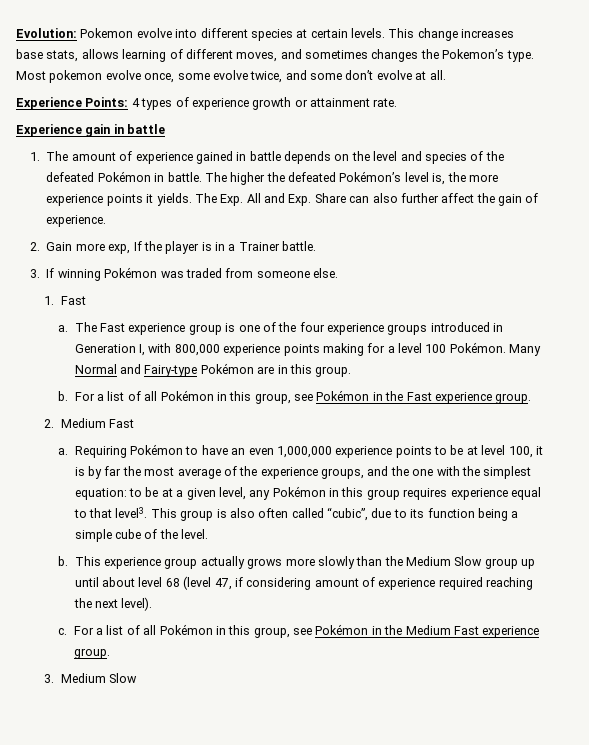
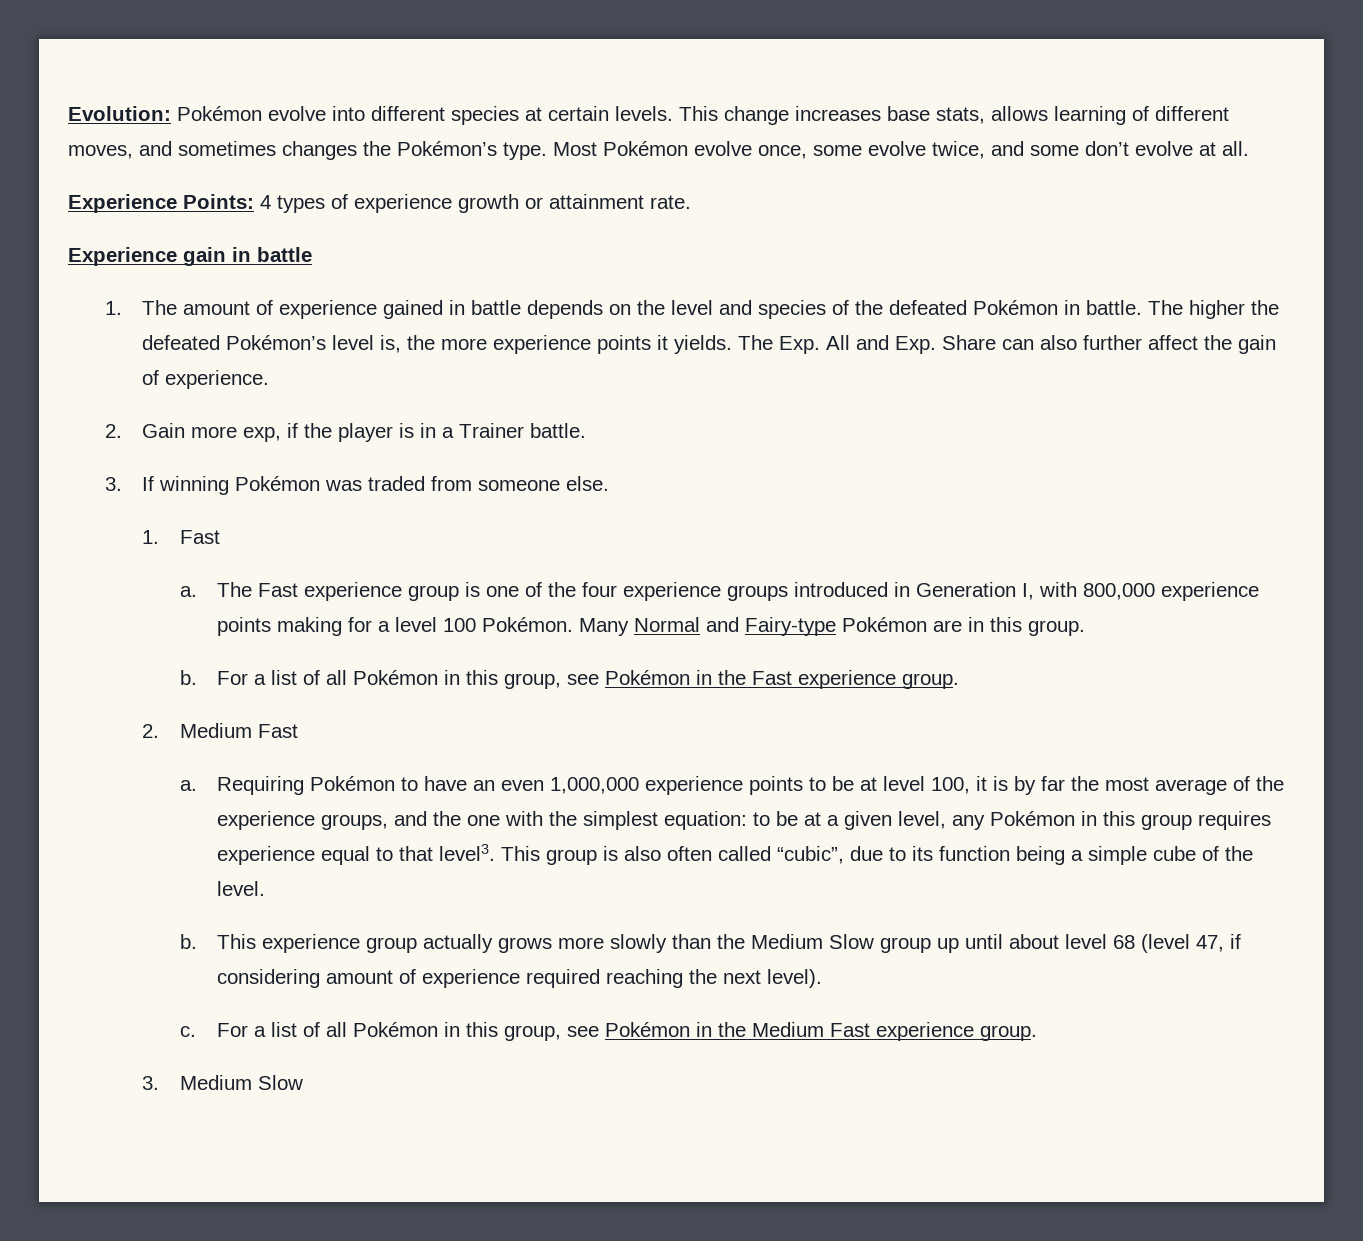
[80,28,134,38] Pokemon -> [177,106,262,121] Pokémon
[442,49,505,59] Pokemon’s -> [397,141,497,156] Pokémon’s
[49,70,103,83] pokemon -> [603,141,688,156] Pokémon
[133,241,142,251] If -> [287,423,299,438] if

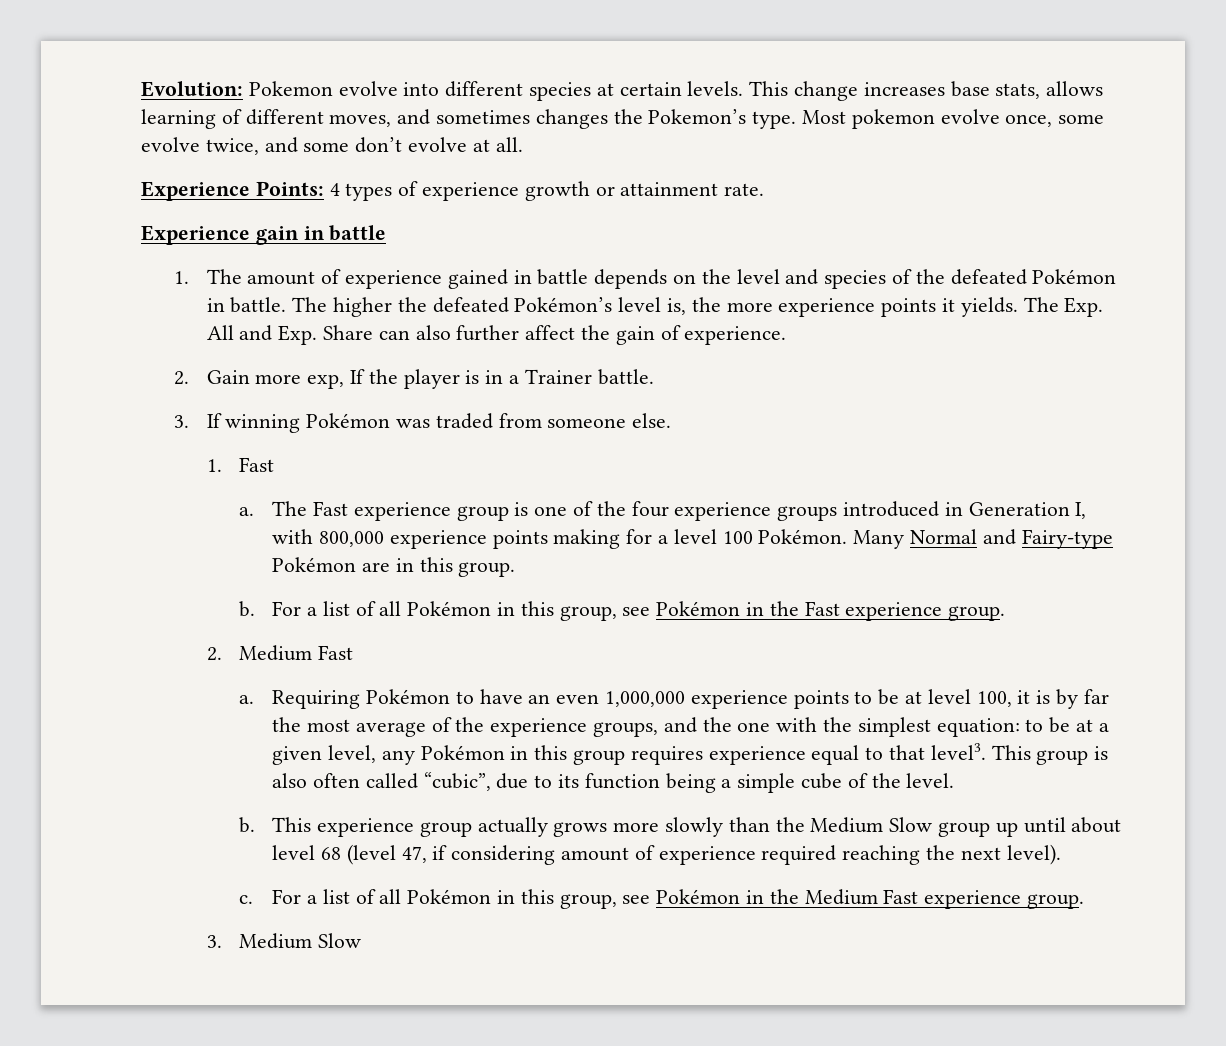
[177,106,262,121] Pokémon -> [248,81,333,96] Pokemon
[397,141,497,156] Pokémon’s -> [648,109,747,124] Pokemon’s
[603,141,688,156] Pokémon -> [851,109,935,129] pokemon
[287,423,299,438] if -> [350,369,366,384] If

